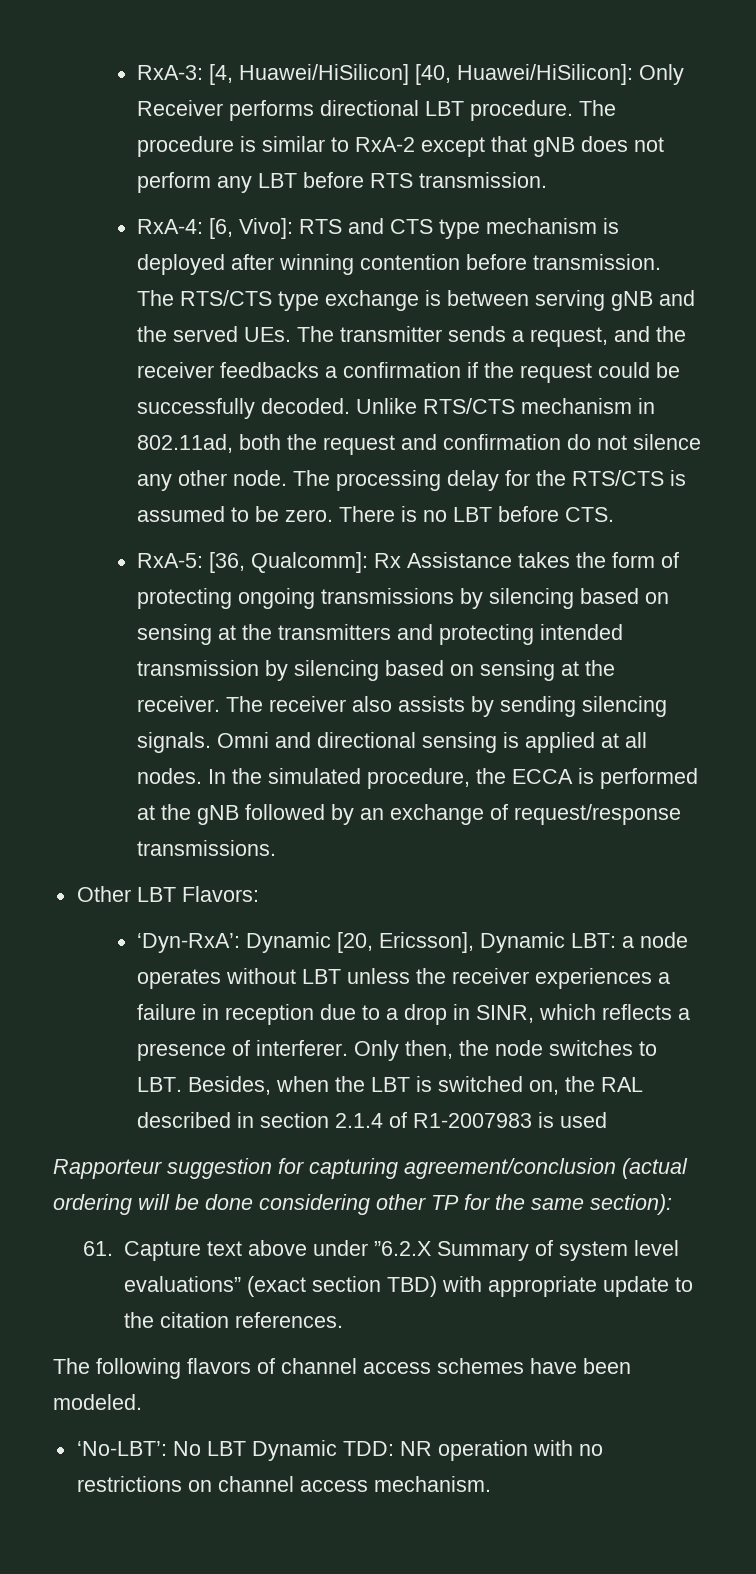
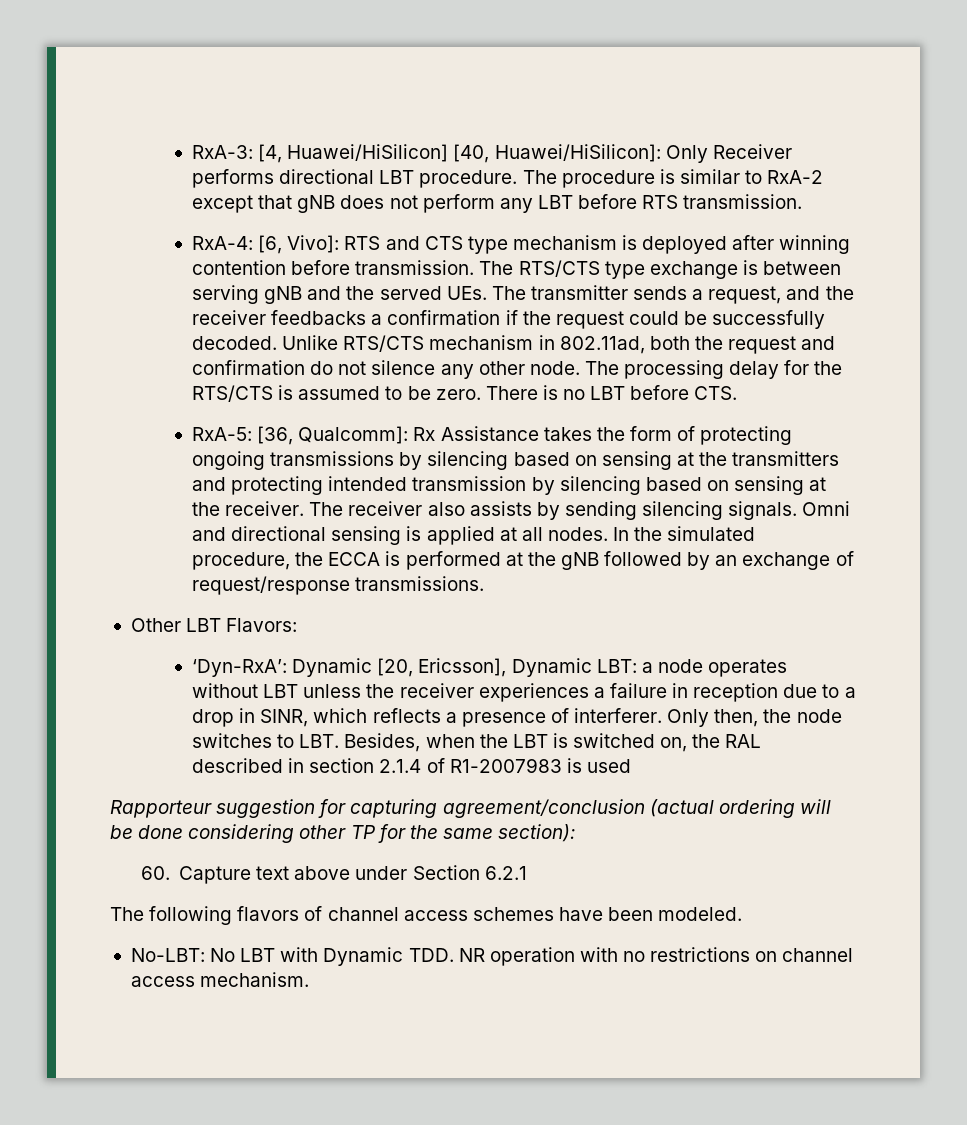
[83,1241,114,1256] 61. -> [140,866,170,880] 60.
[374,1240,680,1261] [124,1276,694,1297] [124,1312,344,1328] ”6.2.X Summary of system level evaluations” (exact section TBD) with appropriate update to the citation references. -> [412,865,527,880] Section 6.2.1
[76,1441,167,1456] ‘No-LBT’: -> [130,948,205,962] No-LBT:
[251,1440,394,1461] Dynamic TDD: -> [280,947,454,966] with Dynamic TDD.

